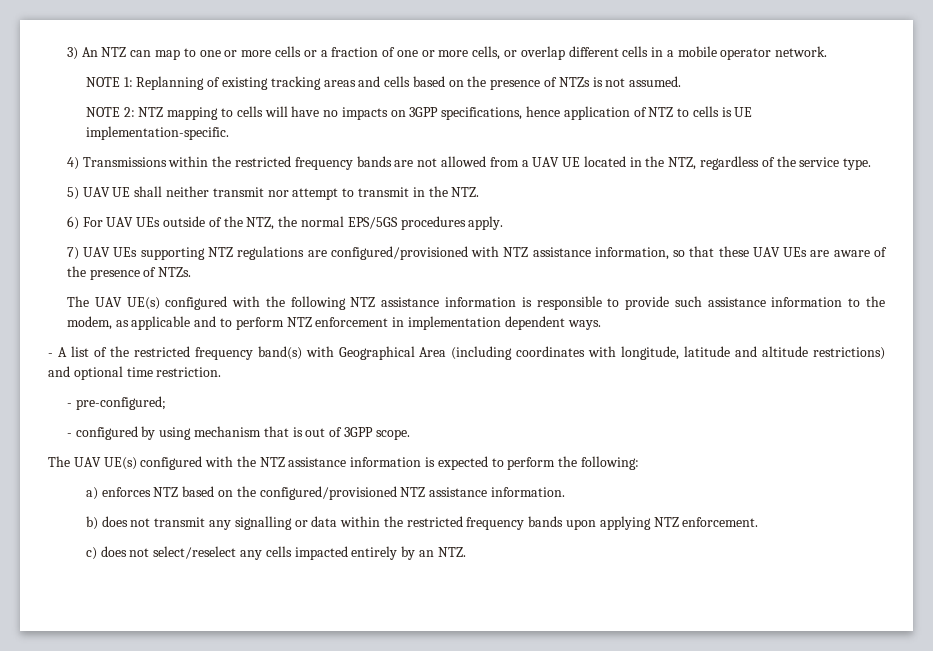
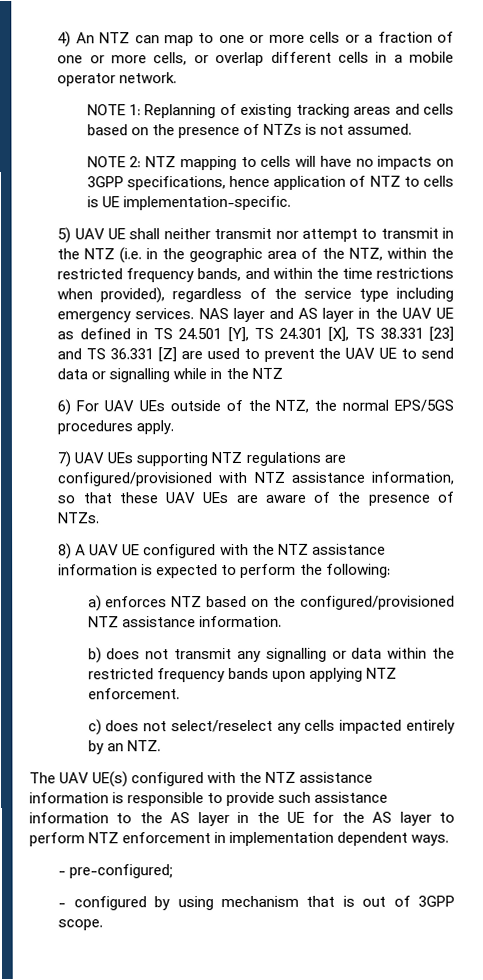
[66,47,78,60] 3) -> [57,31,72,48] 4)
[66,156,872,170] // 4) Transmissions within the restricted frequency bands are not allowed from a UAV UE located in the NTZ, regardless of the service type. -> (291, 203) none
[451,187,480,197] NTZ. -> [84,247,455,264] [57,267,455,283] [57,287,455,304] [57,307,454,323] [57,326,454,343] [57,347,454,363] [57,367,283,383] NTZ (i.e. in the geographic area of the NTZ, within the restricted frequency bands, and within the time restrictions when provided), regardless of the service type including emergency services. NAS layer and AS layer in the UAV UE as defined in TS 24.501 [Y], TS 24.301 [X], TS 38.331 [23] and TS 36.331 [Z] are used to prevent the UAV UE to send data or signalling while in the NTZ
[66,296,885,310] [66,316,601,330] [48,346,886,360] [48,366,222,380] [66,396,166,410] [66,426,410,440] [48,456,137,470] The UAV UE(s) configured with the following NTZ assistance information is responsible to provide such assistance information to the modem, as applicable and to perform NTZ enforcement in implementation dependent ways. // - A list of the restricted frequency band(s) with Geographical Area (including coordinates with longitude, latitude and altitude restrictions) and optional time restriction. // - pre-configured; // - configured by using mechanism that is out of 3GPP scope. // The UAV UE(s) -> [58,543,141,560] 8) A UAV UE
(466, 552) none -> [29,771,374,788] [29,791,389,807] [29,811,456,827] [29,831,450,847] [58,864,174,879] [58,895,456,911] [58,919,104,931] // The UAV UE(s) configured with the NTZ assistance information is responsible to provide such assistance information to the AS layer in the UE for the AS layer to perform NTZ enforcement in implementation dependent ways. // - pre-configured; // - configured by using mechanism that is out of 3GPP scope.

